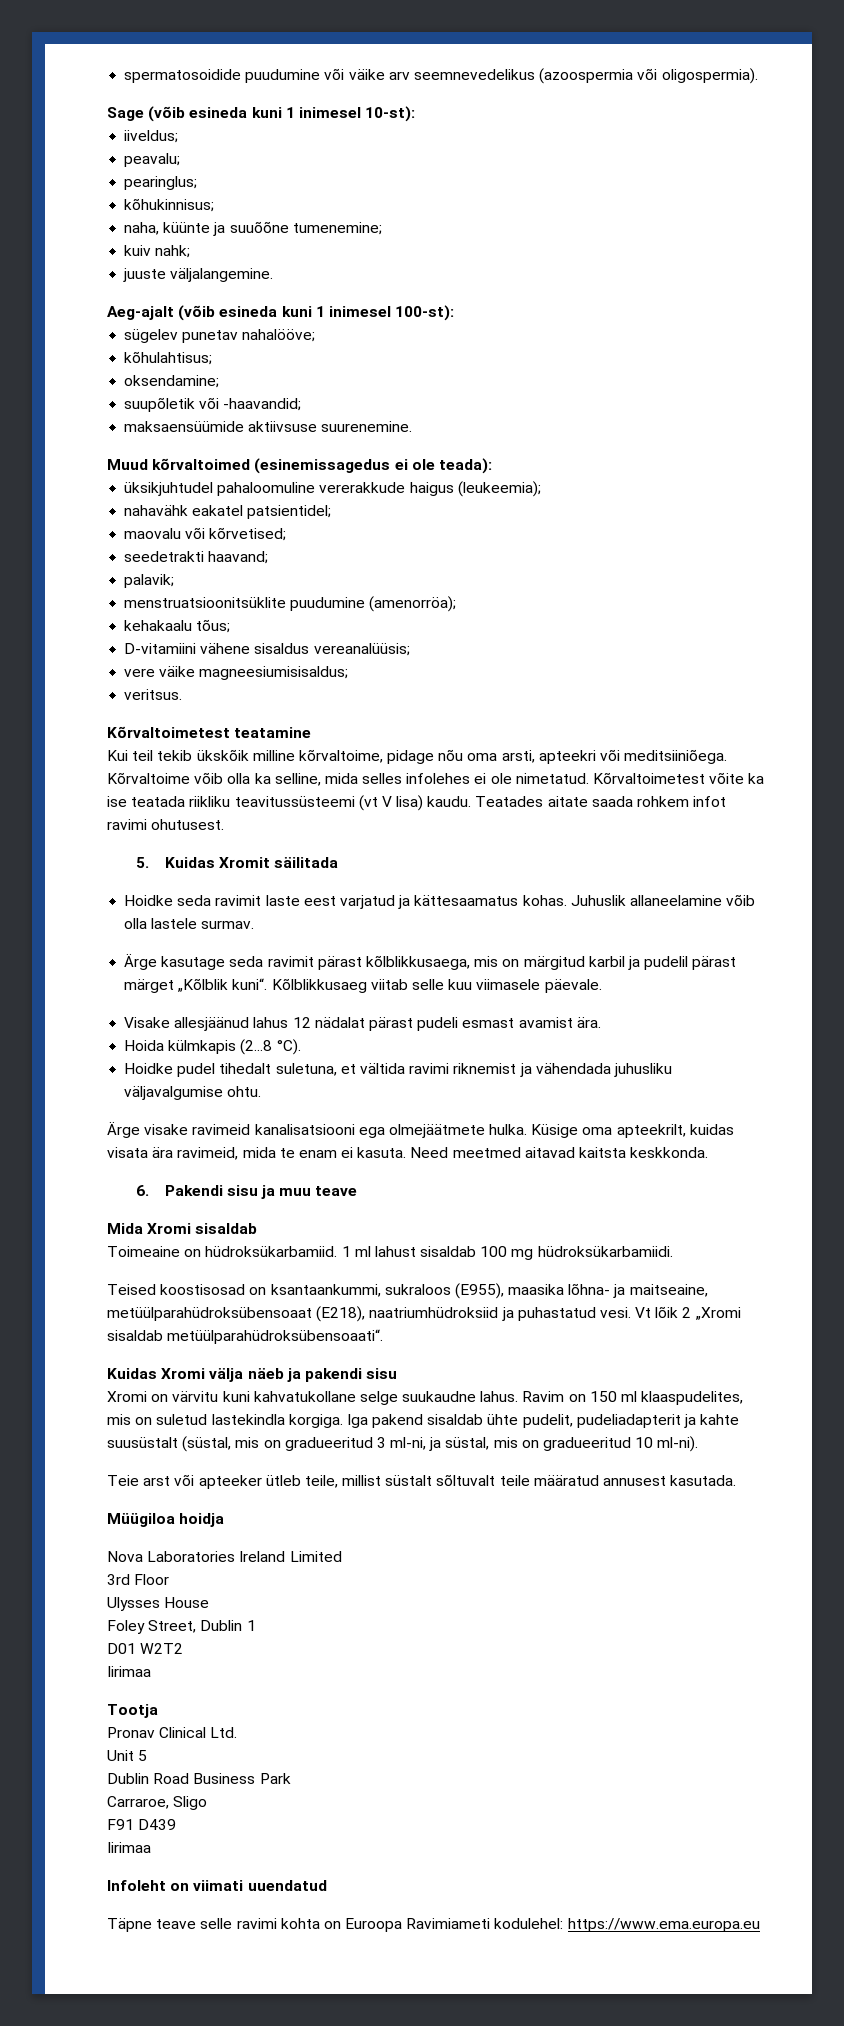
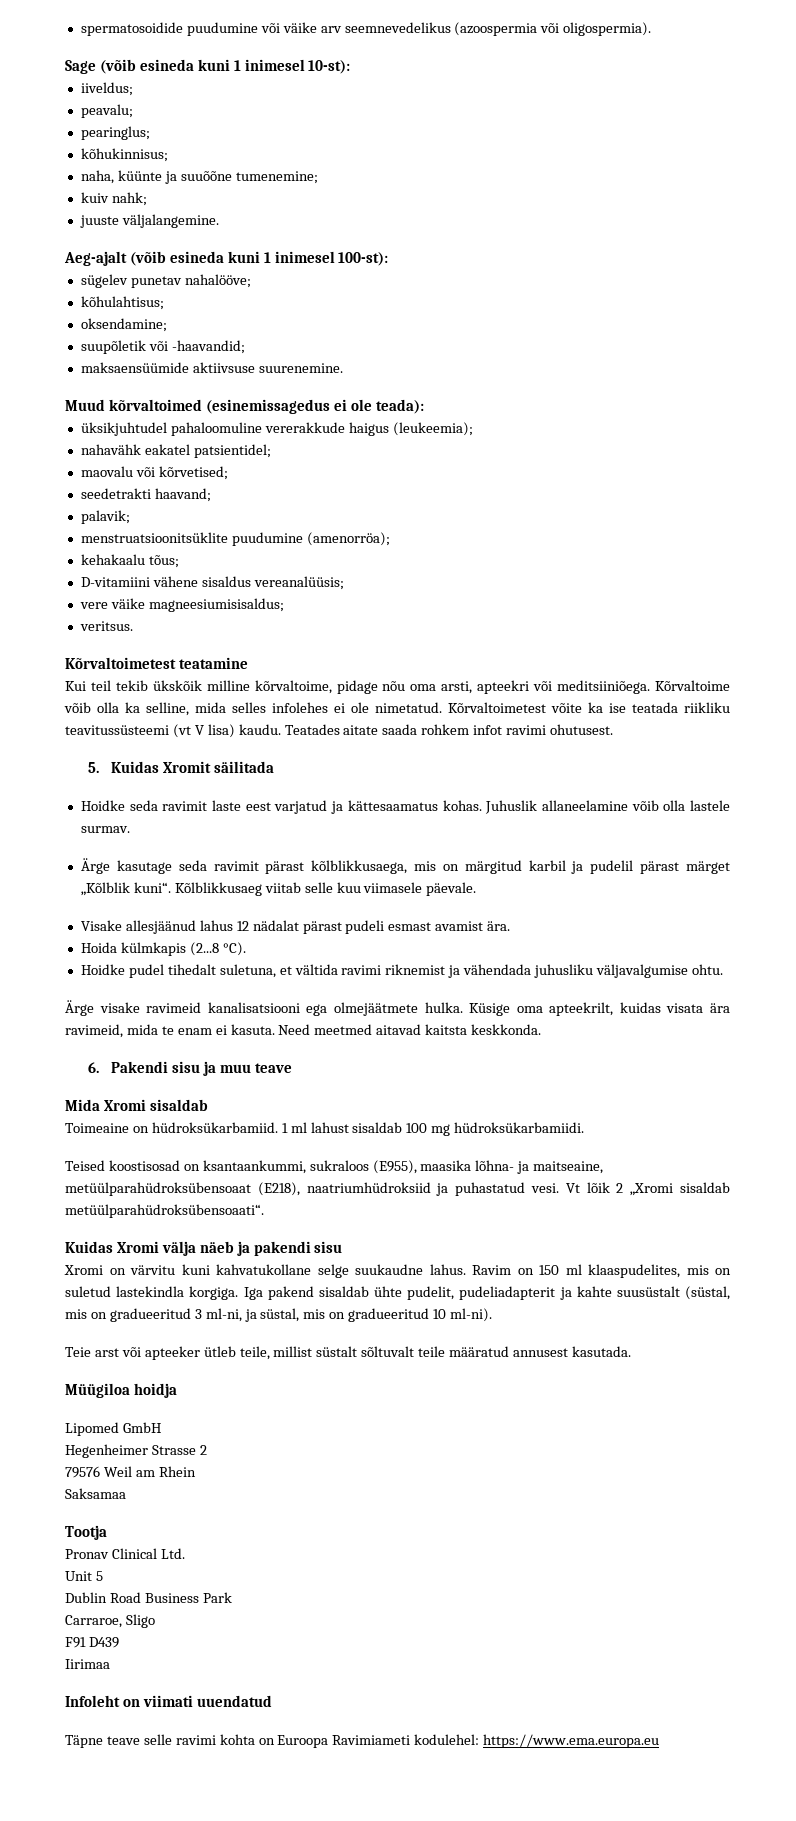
[107,1551,342,1562] [107,1574,170,1585] [107,1597,210,1611] [107,1620,256,1634] [107,1643,184,1654] [107,1666,151,1677] Nova Laboratories Ireland Limited // 3rd Floor // Ulysses House // Foley Street, Dublin 1 // D01 W2T2 // Iirimaa -> [65,1422,161,1436] [65,1444,207,1458] [65,1466,196,1478] [65,1488,126,1499] Lipomed GmbH // Hegenheimer Strasse 2 // 79576 Weil am Rhein // Saksamaa

